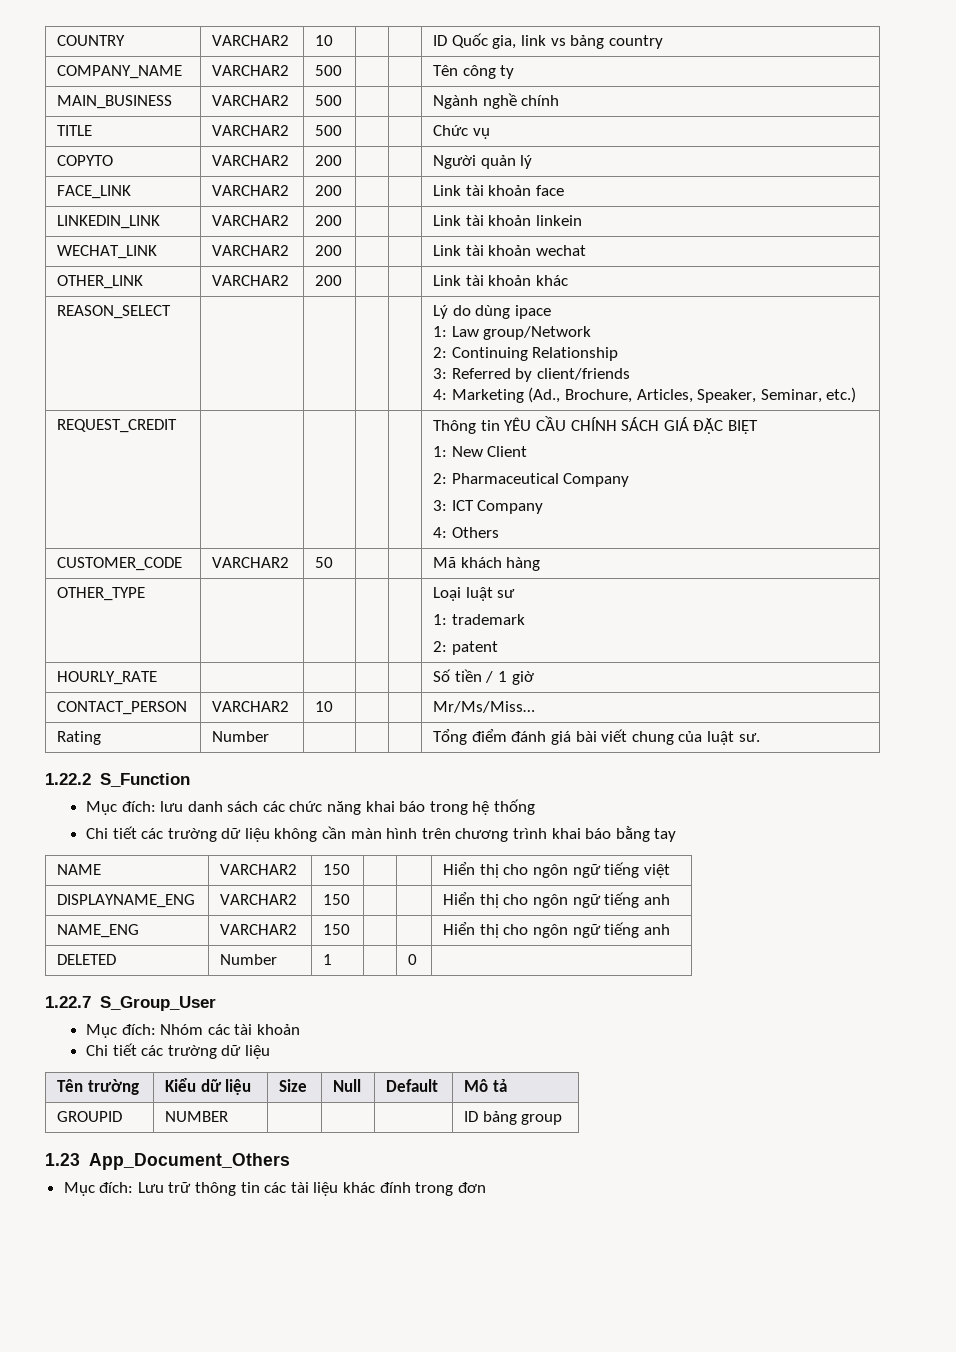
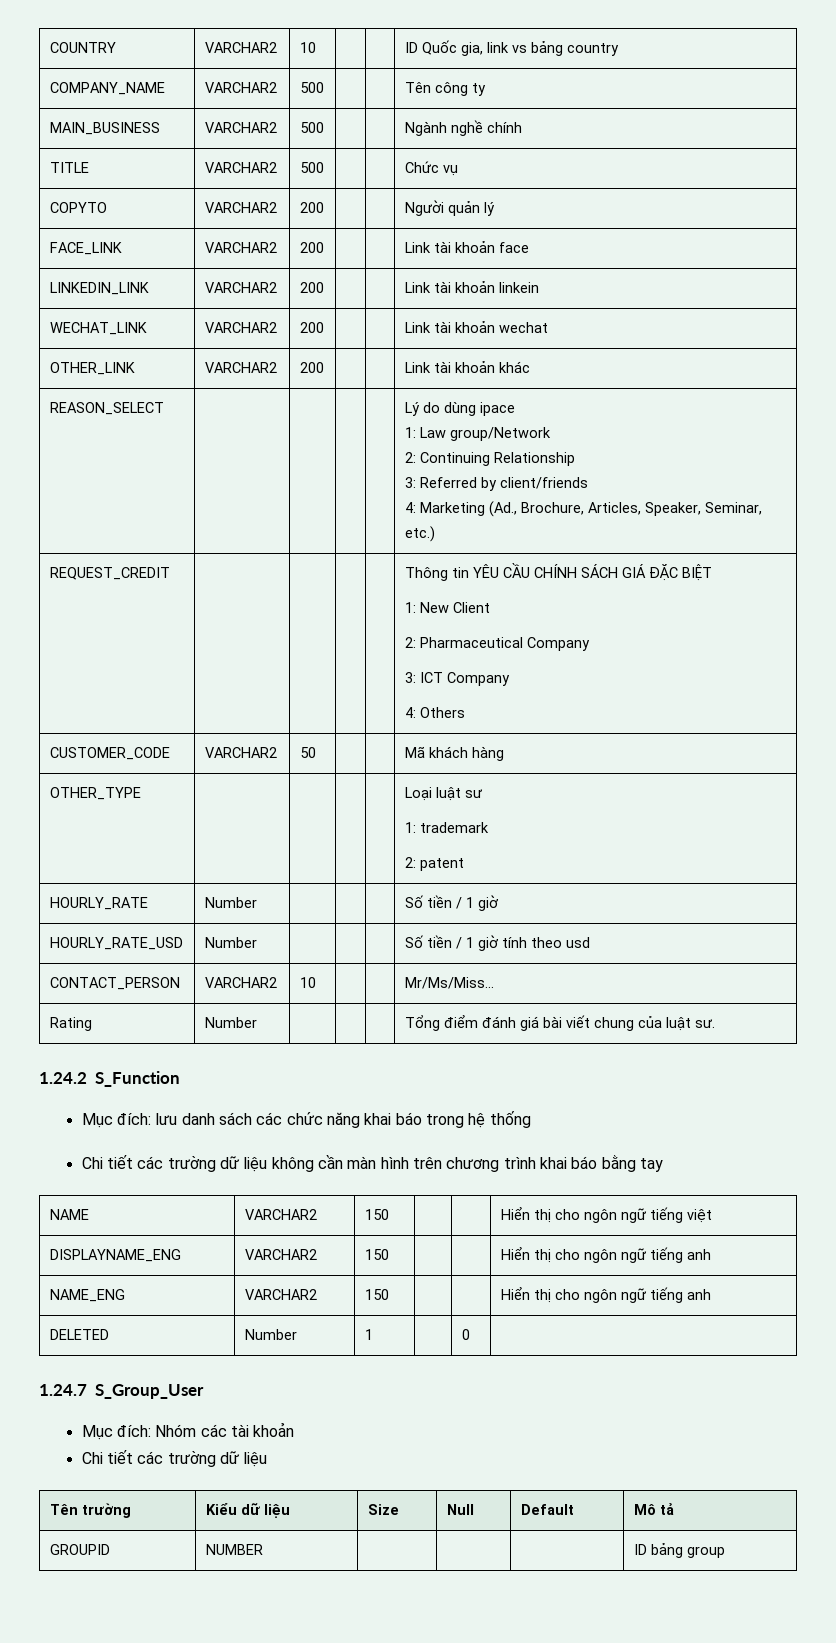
[433,669,534,685] | | | | Số tiền / 1 giờ -> [204,897,257,908] [404,895,499,911] [49,937,183,950] [204,937,257,948] [404,935,590,951] Number | | | | Số tiền / 1 giờ // HOURLY_RATE_USD | Number | | | | Số tiền / 1 giờ tính theo usd
[45,773,91,785] 1.22.2 -> [39,1072,87,1084] 1.24.2
[45,996,91,1008] 1.22.7 -> [39,1384,87,1396] 1.24.7
[45,1153,290,1170] [63,1182,486,1196] // 1.23 App_Document_Others // Mục đích: Lưu trữ thông tin các tài liệu khác đính trong đơn -> (725, 1552) none

